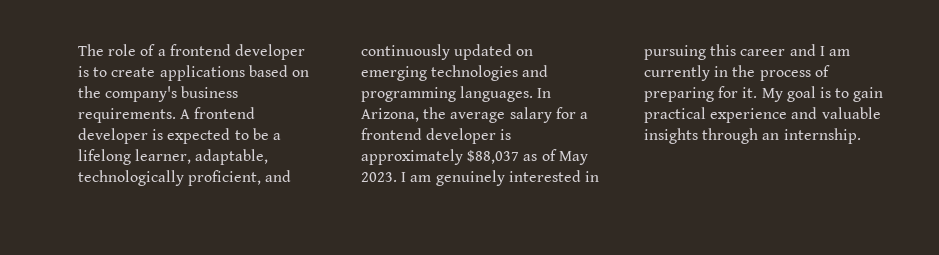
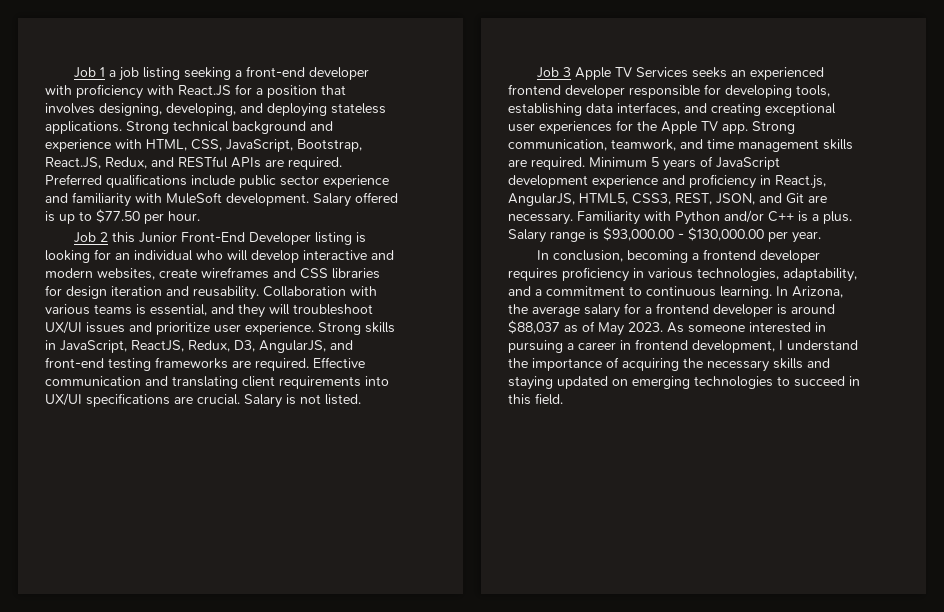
[78,44,305,60] [78,65,309,81] [78,86,239,102] [78,107,256,123] [78,128,281,144] [78,149,269,165] [78,170,292,186] [361,44,534,60] [361,65,549,81] [361,86,534,102] The role of a frontend developer is to create applications based on the company's business requirements. A frontend developer is expected to be a lifelong learner, adaptable, technologically proficient, and continuously updated on emerging technologies and programming languages. -> [73,66,369,81] [45,84,346,99] [45,103,386,117] [45,121,333,134] [45,139,362,152] [45,156,342,170] [45,174,389,188] [45,192,398,207] [45,209,200,224] [73,232,366,245] [45,249,394,263] [45,267,380,280] [45,285,377,300] [45,304,373,318] [45,321,395,335] [45,340,353,353] [45,357,365,371] [45,376,389,389] [45,393,361,408] [536,67,824,80] [508,84,830,98] [508,102,836,116] [508,120,795,134] [508,139,853,152] [508,156,780,171] [508,174,826,189] [508,193,827,206] [508,210,852,225] [508,227,821,243] [536,249,820,263] [508,267,857,282] [508,286,772,299] Job 1 a job listing seeking a front-end developer with proficiency with React.JS for a position that involves designing, developing, and deploying stateless applications. Strong technical background and experience with HTML, CSS, JavaScript, Bootstrap, React.JS, Redux, and RESTful APIs are required. Preferred qualifications include public sector experience and familiarity with MuleSoft development. Salary offered is up to $77.50 per hour. // Job 2 this Junior Front-End Developer listing is looking for an individual who will develop interactive and modern websites, create wireframes and CSS libraries for design iteration and reusability. Collaboration with various teams is essential, and they will troubleshoot UX/UI issues and prioritize user experience. Strong skills in JavaScript, ReactJS, Redux, D3, AngularJS, and front-end testing frameworks are required. Effective communication and translating client requirements into UX/UI specifications are crucial. Salary is not listed. // Job 3 Apple TV Services seeks an experienced frontend developer responsible for developing tools, establishing data interfaces, and creating exceptional user experiences for the Apple TV app. Strong communication, teamwork, and time management skills are required. Minimum 5 years of JavaScript development experience and proficiency in React.js, AngularJS, HTML5, CSS3, REST, JSON, and Git are necessary. Familiarity with Python and/or C++ is a plus. Salary range is $93,000.00 - $130,000.00 per year. // In conclusion, becoming a frontend developer requires proficiency in various technologies, adaptability, and a commitment to continuous learning.
[361,149,463,165] approximately -> [791,304,835,314] around
[401,170,599,186] [644,44,850,60] [644,65,830,81] [644,86,884,102] [644,107,881,123] [644,128,861,144] I am genuinely interested in pursuing this career and I am currently in the process of preparing for it. My goal is to gain practical experience and valuable insights through an internship. -> [667,322,826,333] [508,339,858,353] [508,357,830,372] [508,376,860,390] [508,393,563,405] As someone interested in pursuing a career in frontend development, I understand the importance of acquiring the necessary skills and staying updated on emerging technologies to succeed in this field.

